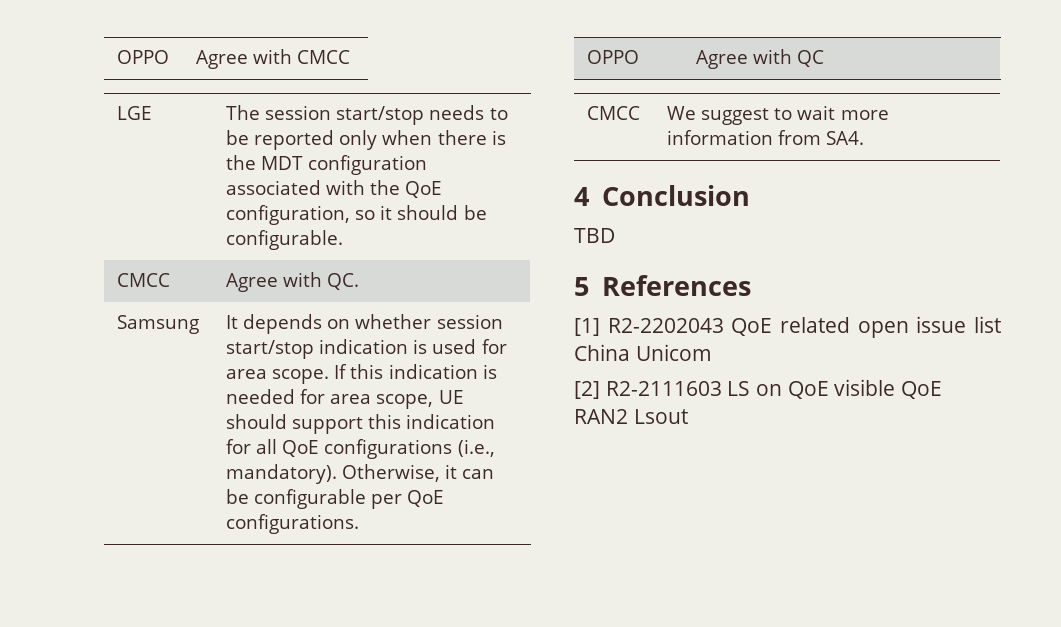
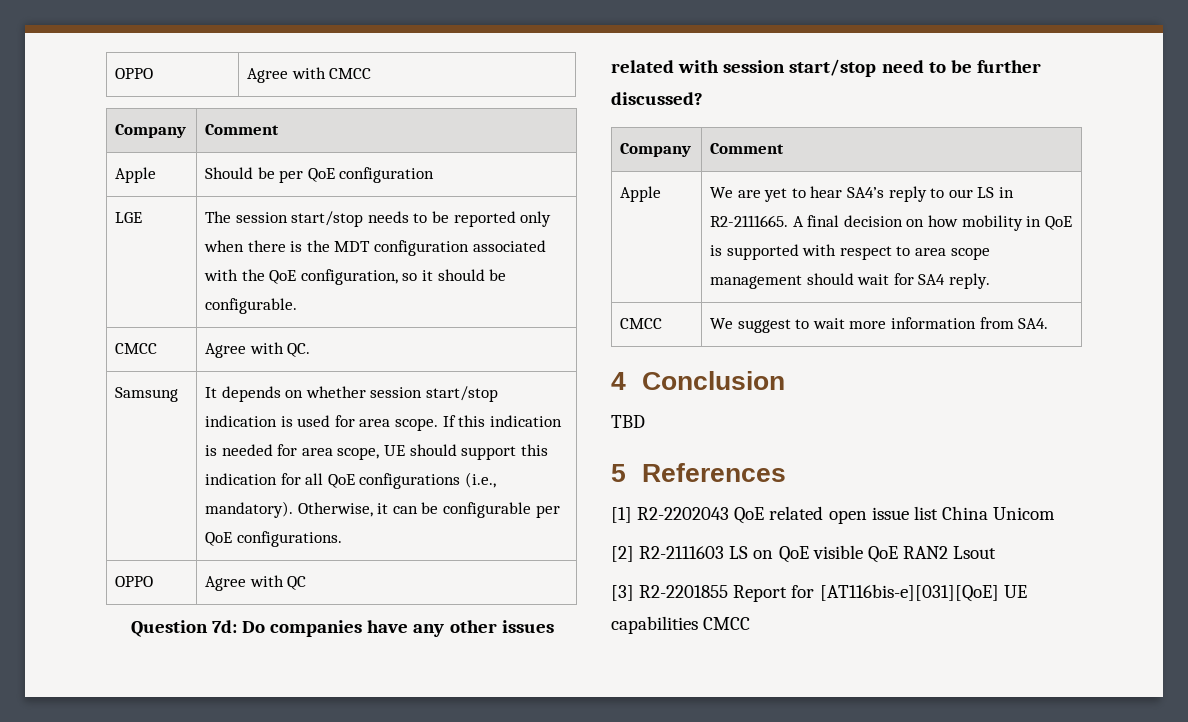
(351, 57) none -> [115,124,187,138] [205,124,280,135] [115,167,157,183] [205,167,435,183] // Company | Comment // Apple | Should be per QoE configuration
(825, 58) none -> [130,620,554,637] [611,59,1041,77] [611,92,703,105] [620,143,692,157] [710,143,785,154] [620,186,662,202] [710,186,1014,202] [710,215,1072,231] [710,244,990,260] [710,273,991,289] // Question 7d: Do companies have any other issues related with session start/stop need to be further discussed? // Company | Comment // Apple | We are yet to hear SA4’s reply to our LS in R2-2111665. A final decision on how mobility in QoE is supported with respect to area scope management should wait for SA4 reply.
(688, 416) none -> [611,584,1027,602] [611,616,751,634] // [3] R2-2201855 Report for [AT116bis-e][031][QoE] UE capabilities CMCC

